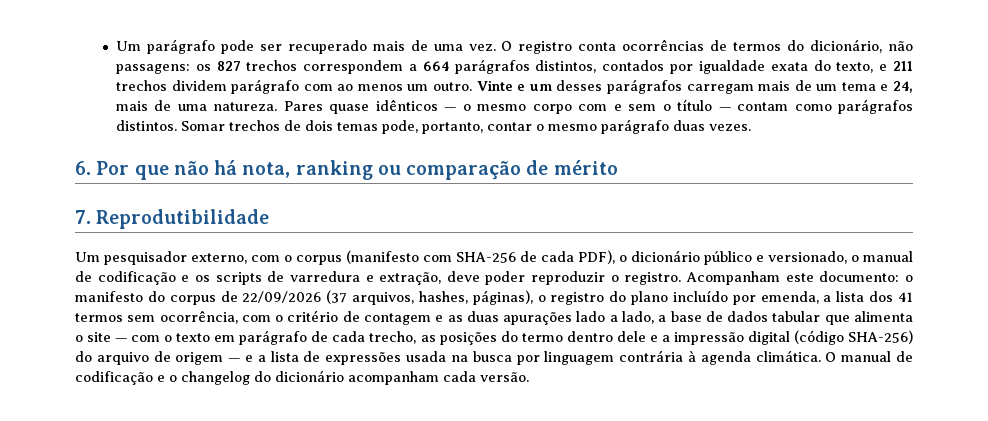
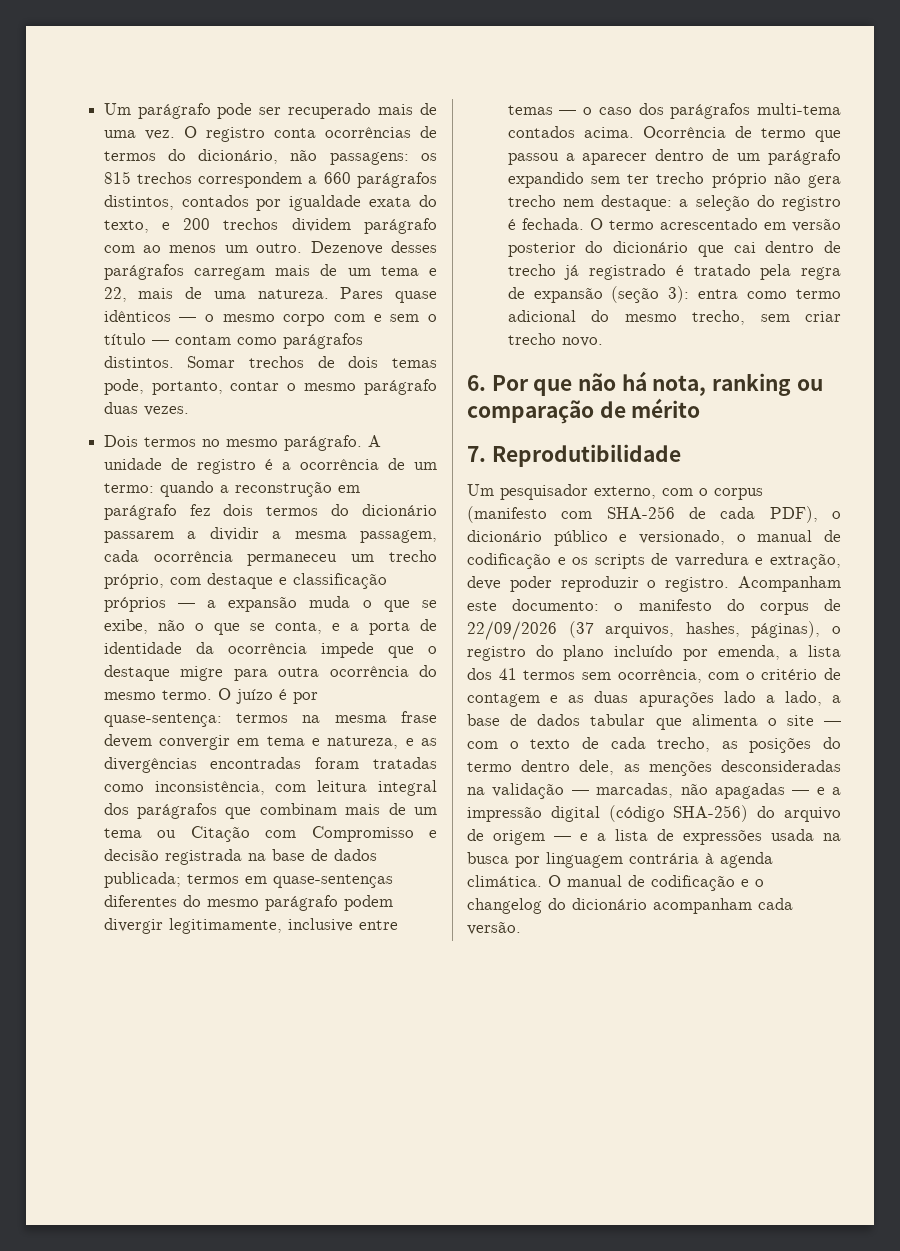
[216,61,241,71] 827 -> [103,171,131,184] 815
[422,61,449,71] 664 -> [323,172,351,184] 660
[892,61,913,71] 211 -> [183,218,211,230] 200
[476,80,552,91] Vinte e um -> [310,241,383,255] Dezenove
[893,81,914,93] 24, -> [103,287,127,302] 22,
(751, 127) none -> [103,435,381,451] [103,458,437,474] [103,481,360,497] [103,504,437,520] [103,527,437,543] [103,550,437,566] [103,573,387,589] [103,596,437,612] [103,619,438,635] [103,642,437,658] [103,665,437,681] [103,688,318,704] [103,711,437,727] [103,734,437,750] [103,757,437,773] [103,780,437,796] [103,803,437,819] [103,826,437,842] [103,849,377,865] [103,872,393,888] [103,895,393,911] [103,918,398,934] [507,103,841,119] [507,126,841,142] [507,149,841,165] [507,172,841,188] [507,195,841,211] [507,218,841,232] [507,241,841,257] [507,264,841,280] [507,286,841,303] [507,310,841,325] [507,333,603,347] // Dois termos no mesmo parágrafo. A unidade de registro é a ocorrência de um termo: quando a reconstrução em parágrafo fez dois termos do dicionário passarem a dividir a mesma passagem, cada ocorrência permaneceu um trecho próprio, com destaque e classificação próprios — a expansão muda o que se exibe, não o que se conta, e a porta de identidade da ocorrência impede que o destaque migre para outra ocorrência do mesmo termo. O juízo é por quase-sentença: termos na mesma frase devem convergir em tema e natureza, e as divergências encontradas foram tratadas como inconsistência, com leitura integral dos parágrafos que combinam mais de um tema ou Citação com Compromisso e decisão registrada na base de dados publicada; termos em quase-sentenças diferentes do mesmo parágrafo podem divergir legitimamente, inclusive entre temas — o caso dos parágrafos multi-tema contados acima. Ocorrência de termo que passou a aparecer dentro de um parágrafo expandido sem ter trecho próprio não gera trecho nem destaque: a seleção do registro é fechada. O termo acrescentado em versão posterior do dicionário que cai dentro de trecho já registrado é tratado pela regra de expansão (seção 3): entra como termo adicional do mesmo trecho, sem criar trecho novo.
[214,330,308,345] em parágrafo -> (571, 744) none
[616,331,646,342] dele -> [579,760,841,776] [467,783,810,799] dele, as menções desconsideradas na validação — marcadas, não apagadas —

